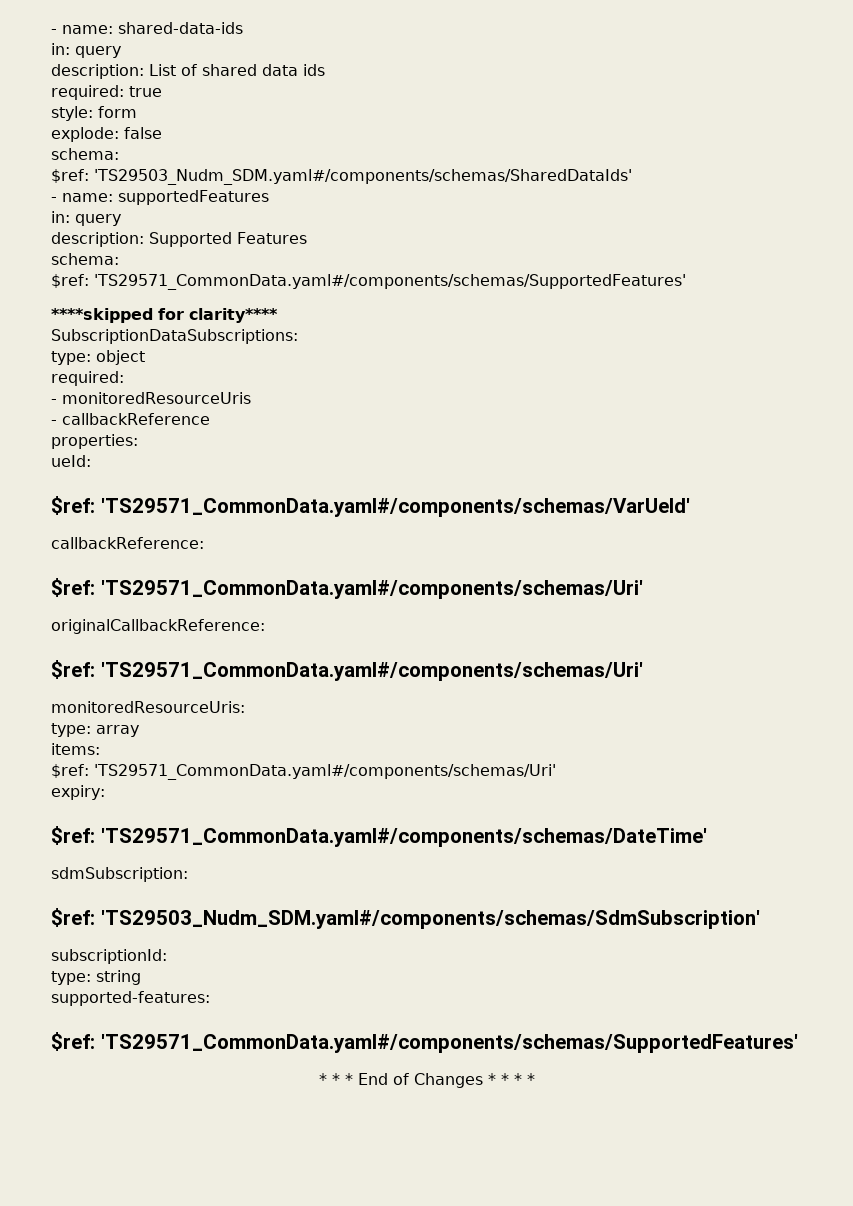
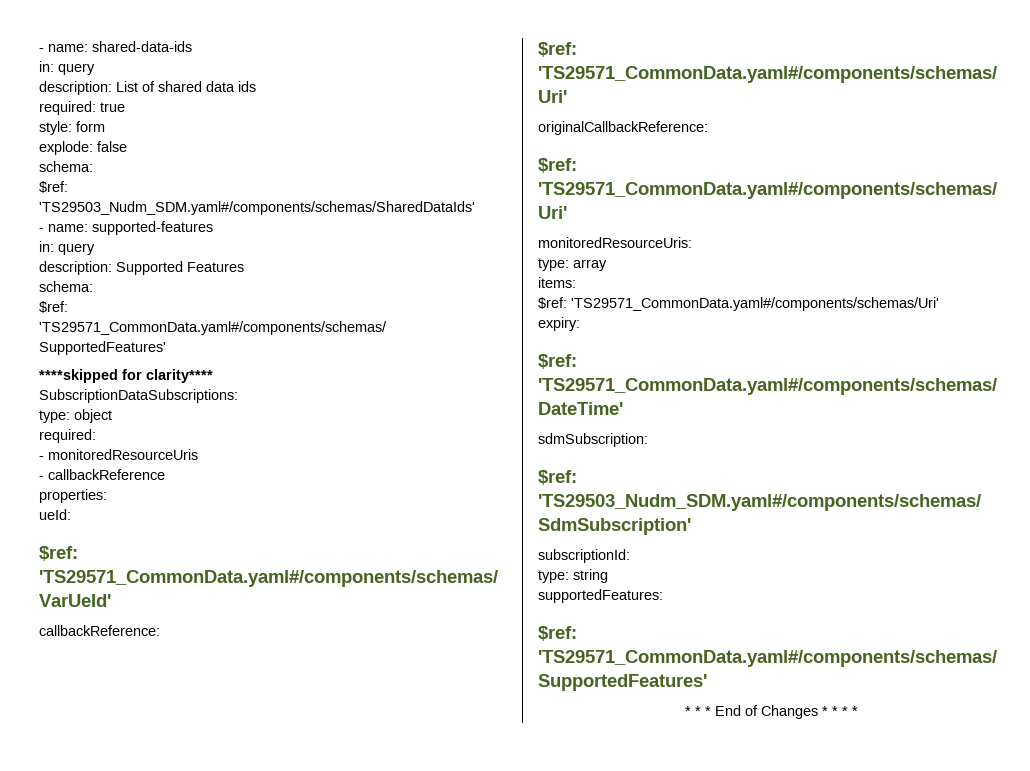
[118,190,269,205] supportedFeatures -> [92,221,213,235] supported-features
[51,991,210,1006] supported-features: -> [538,589,663,603] supportedFeatures:

